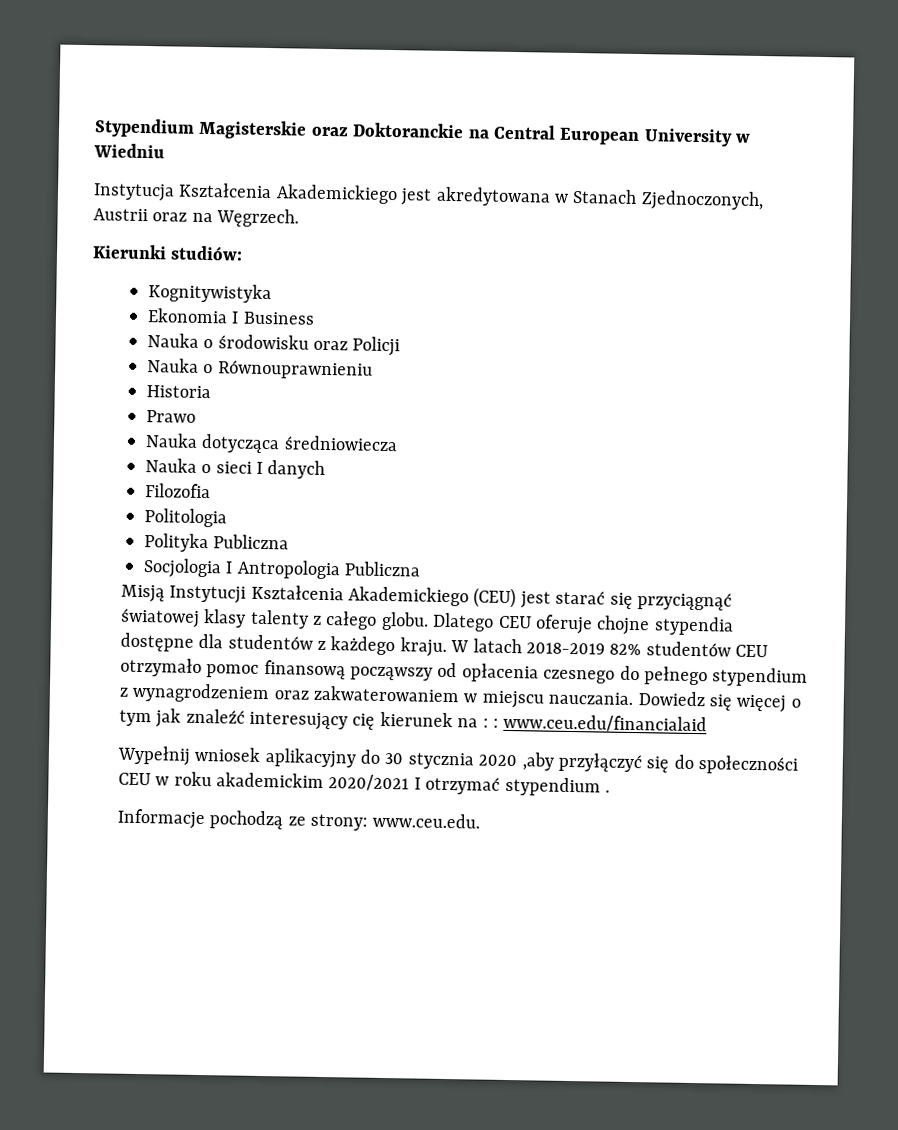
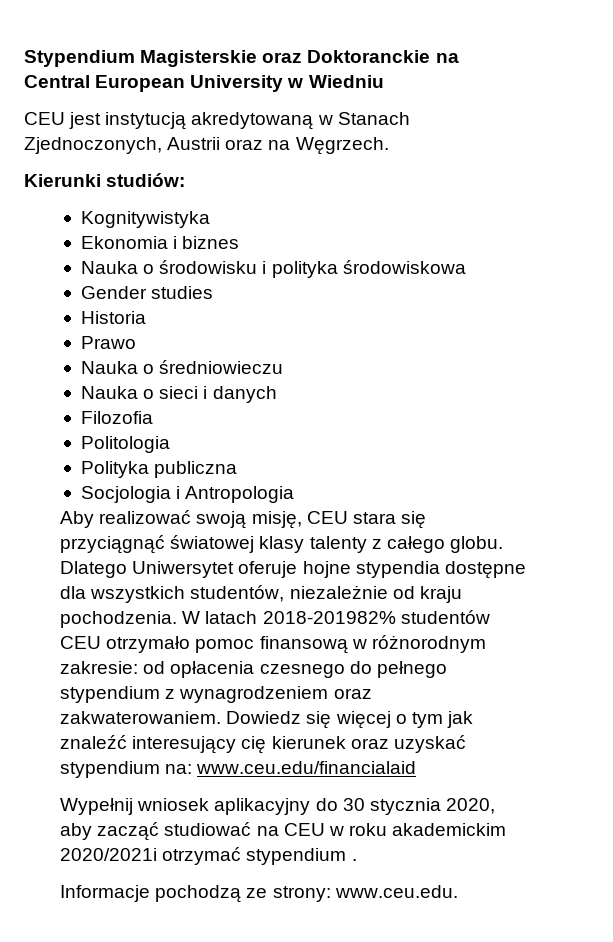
[93,182,551,207] Instytucja Kształcenia Akademickiego jest akredytowana -> [24,112,314,130] CEU jest instytucją akredytowaną
[231,311,315,325] I Business -> [173,236,240,249] i biznes
[312,336,401,357] [146,358,373,380] oraz Policji // Nauka o Równouprawnieniu -> [262,260,466,278] [81,286,214,299] i polityka środowiskowa // Gender studies
[201,433,398,454] dotycząca średniowiecza -> [143,360,284,374] o średniowieczu
[255,461,263,474] I -> [203,386,208,399] i
[213,534,290,550] Publiczna -> [154,461,238,478] publiczna
[225,561,234,574] I -> [176,486,181,499] i
[343,561,421,577] [120,584,606,609] Publiczna // Misją Instytucji Kształcenia Akademickiego (CEU) jest starać -> [60,510,396,529] // Aby realizować swoją misję, CEU stara
[497,614,734,636] [119,632,642,657] CEU oferuje chojne stypendia dostępne dla studentów z każdego kraju. W latach 2018-2019 82% -> [132,561,526,579] [60,585,462,603] [60,611,396,628] Uniwersytet oferuje hojne stypendia dostępne dla wszystkich studentów, niezależnie od kraju pochodzenia. W latach 2018-201982%
[349,666,433,681] począwszy -> [351,635,486,653] [60,661,139,674] w różnorodnym zakresie:
[312,685,634,709] zakwaterowaniem w miejscu nauczania. -> [60,711,222,724] zakwaterowaniem.
[457,718,499,728] na : : -> [350,735,466,753] [60,761,193,778] oraz uzyskać stypendium na:
[478,752,799,775] 2020 ,aby przyłączyć się do społeczności -> [445,798,495,814] [60,822,279,841] 2020, aby zacząć studiować na
[328,774,421,792] 2020/2021 I -> [60,848,158,861] 2020/2021i

